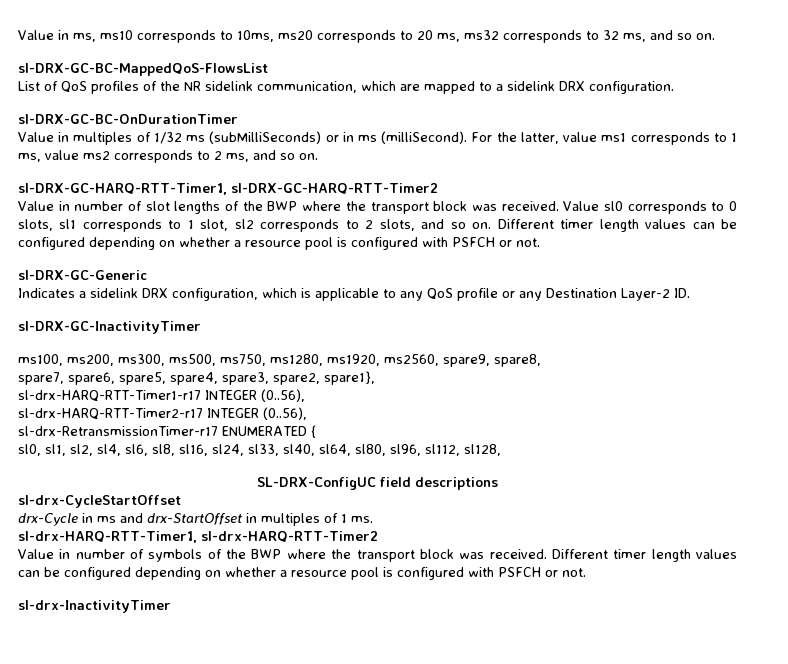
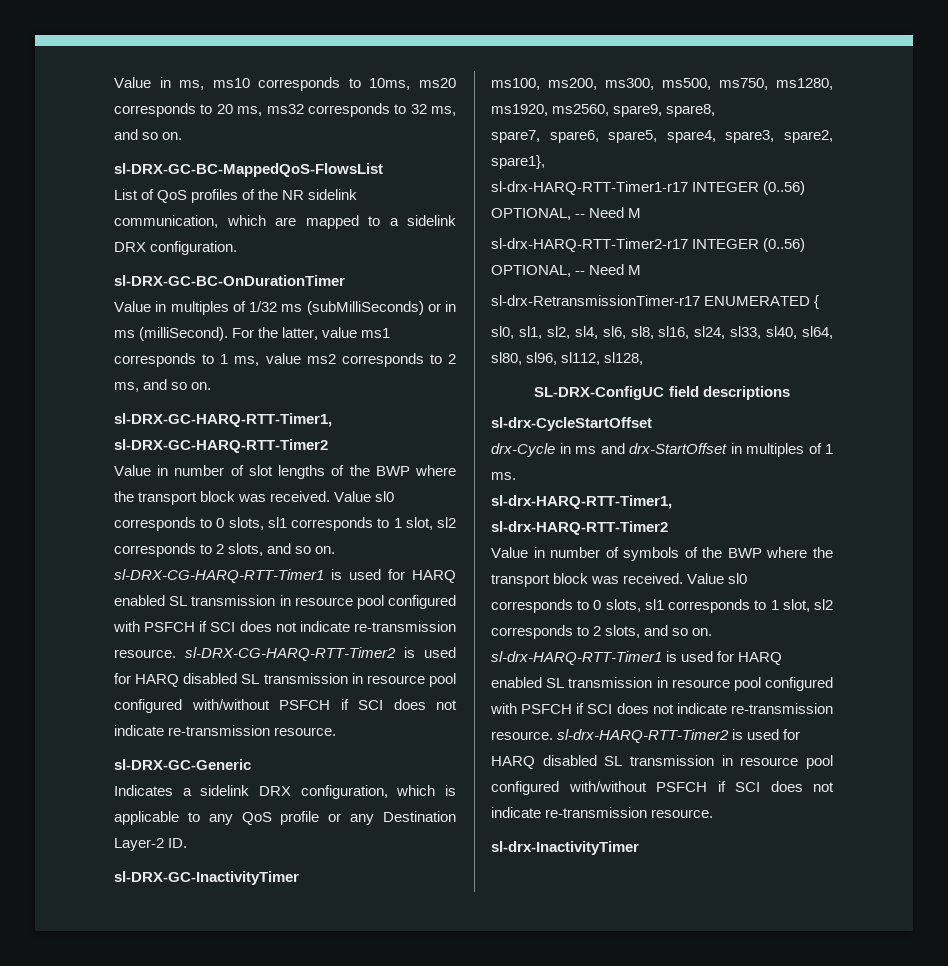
[497,219,738,232] [18,237,540,250] Different timer length values can be configured depending on whether a resource pool is configured with PSFCH or not. -> [114,569,456,583] [114,595,456,609] [113,621,456,632] [114,647,456,661] [114,673,457,687] [114,699,457,713] [114,725,337,736] sl-DRX-CG-HARQ-RTT-Timer1 is used for HARQ enabled SL transmission in resource pool configured with PSFCH if SCI does not indicate re-transmission resource. sl-DRX-CG-HARQ-RTT-Timer2 is used for HARQ disabled SL transmission in resource pool configured with/without PSFCH if SCI does not indicate re-transmission resource.
[261,389,305,402] [18,407,307,420] (0..56), // sl-drx-HARQ-RTT-Timer2-r17 INTEGER (0..56), -> [763,181,806,195] [491,207,642,220] [491,238,806,252] [491,264,642,277] (0..56) OPTIONAL, -- Need M // sl-drx-HARQ-RTT-Timer2-r17 INTEGER (0..56) OPTIONAL, -- Need M
[551,549,738,562] [18,567,586,580] Different timer length values can be configured depending on whether a resource pool is configured with PSFCH or not. -> [687,573,748,584] [491,599,833,613] [491,625,713,639] [491,651,783,665] [491,677,833,691] [490,703,833,714] [491,729,801,743] [491,755,833,769] [491,781,834,795] [491,807,714,818] Value sl0 corresponds to 0 slots, sl1 corresponds to 1 slot, sl2 corresponds to 2 slots, and so on. sl-drx-HARQ-RTT-Timer1 is used for HARQ enabled SL transmission in resource pool configured with PSFCH if SCI does not indicate re-transmission resource. sl-drx-HARQ-RTT-Timer2 is used for HARQ disabled SL transmission in resource pool configured with/without PSFCH if SCI does not indicate re-transmission resource.

